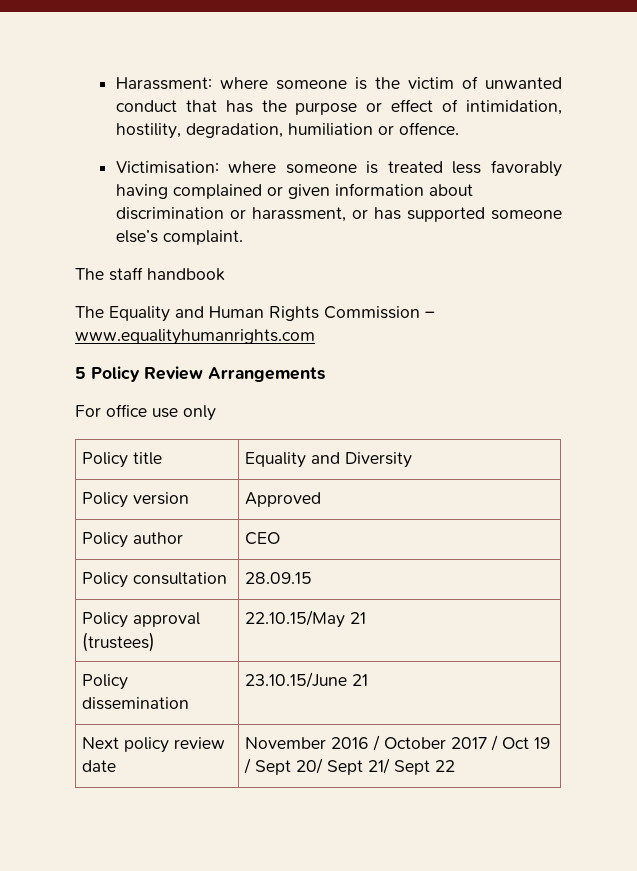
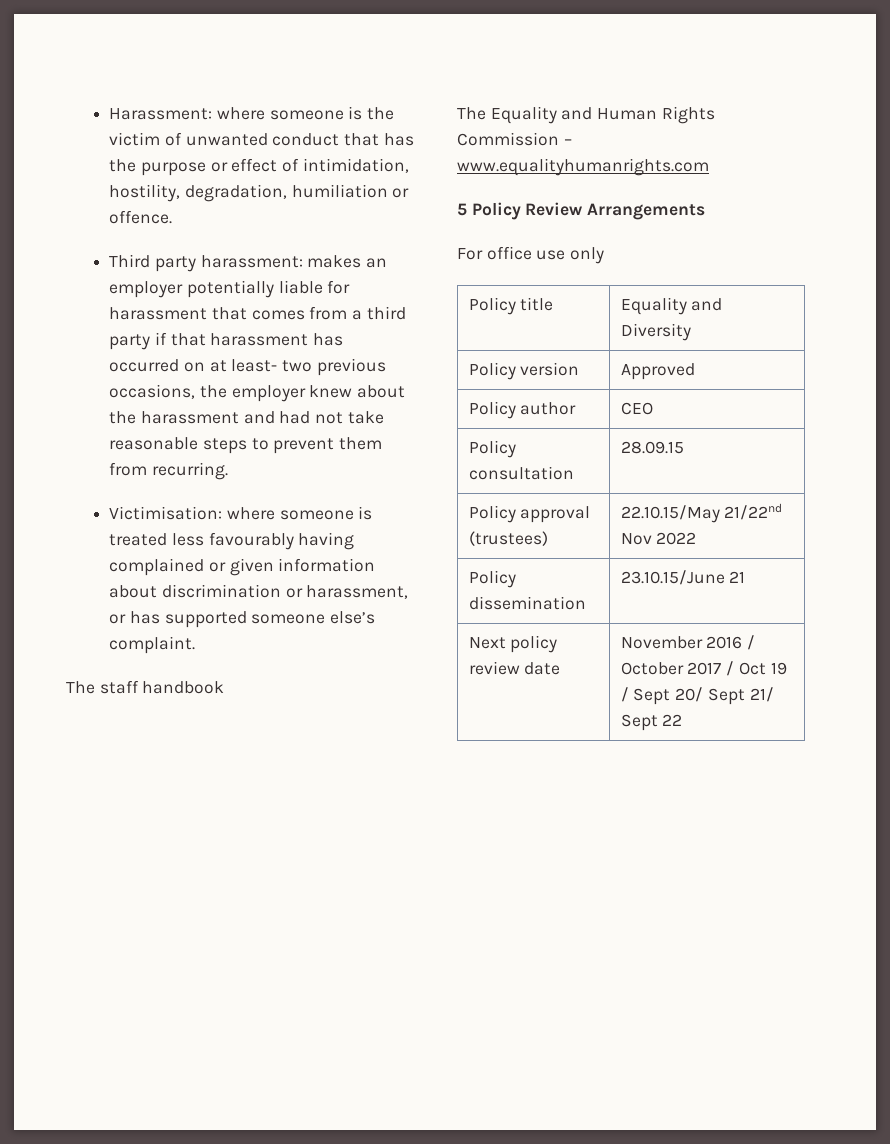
(459, 128) none -> [109,254,388,272] [109,280,351,298] [109,306,406,320] [109,332,344,350] [109,358,386,376] [109,384,406,402] [109,411,384,424] [109,437,383,454] [109,462,228,480] // Third party harassment: makes an employer potentially liable for harassment that comes from a third party if that harassment has occurred on at least- two previous occasions, the employer knew about the harassment and had not take reasonable steps to prevent them from recurring.
[491,160,563,177] favorably -> [208,532,294,550] favourably
[350,612,367,624] 21 -> [724,503,783,520] [620,532,697,545] 21/22nd Nov 2022

